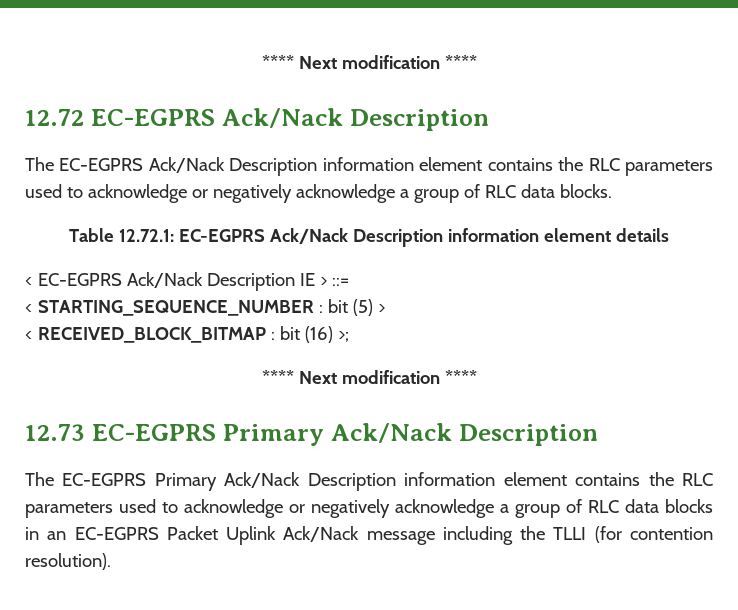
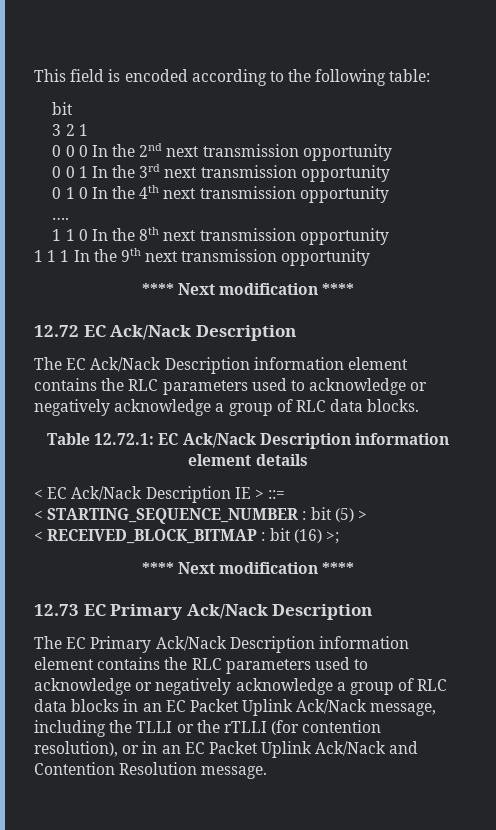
(261, 62) none -> [34,69,431,86] [52,102,74,115] [52,124,88,136] [52,143,392,161] [52,164,390,182] [52,185,389,203] [52,217,70,220] [52,227,389,245] [34,248,371,266] This field is encoded according to the following table: // bit // 3 2 1 // 0 0 0 In the 2nd next transmission opportunity // 0 0 1 In the 3rd next transmission opportunity // 0 1 0 In the 4th next transmission opportunity // …. // 1 1 0 In the 8th next transmission opportunity // 1 1 1 In the 9th next transmission opportunity //
[90,108,489,131] [25,157,144,171] EC-EGPRS Ack/Nack Description // The EC-EGPRS -> [83,325,296,341] [34,357,87,370] EC Ack/Nack Description // The EC
[178,229,266,242] EC-EGPRS -> [158,433,179,445] EC
[37,273,122,286] EC-EGPRS -> [47,487,68,499] EC
[91,424,216,441] EC-EGPRS -> [83,604,106,616] EC
[62,473,147,486] EC-EGPRS -> [66,637,87,649] EC
[74,526,435,545] EC-EGPRS Packet Uplink Ack/Nack message -> [165,699,437,716] EC Packet Uplink Ack/Nack message,
[594,526,714,543] [25,553,111,570] (for contention resolution). -> [176,720,382,735] [34,741,419,758] [34,762,268,779] or the rTLLI (for contention resolution), or in an EC Packet Uplink Ack/Nack and Contention Resolution message.

